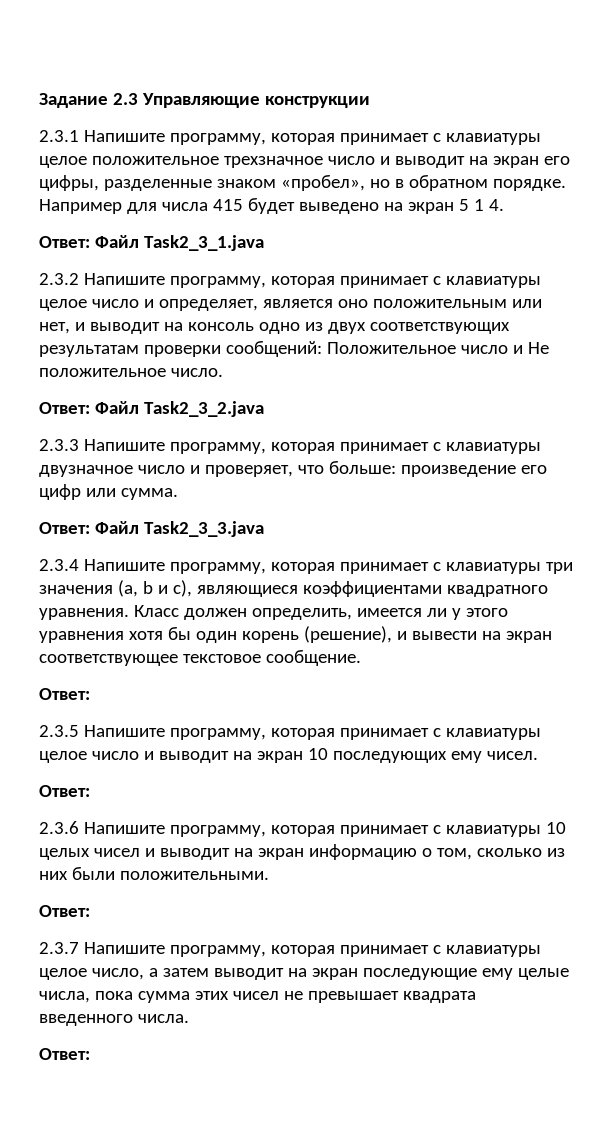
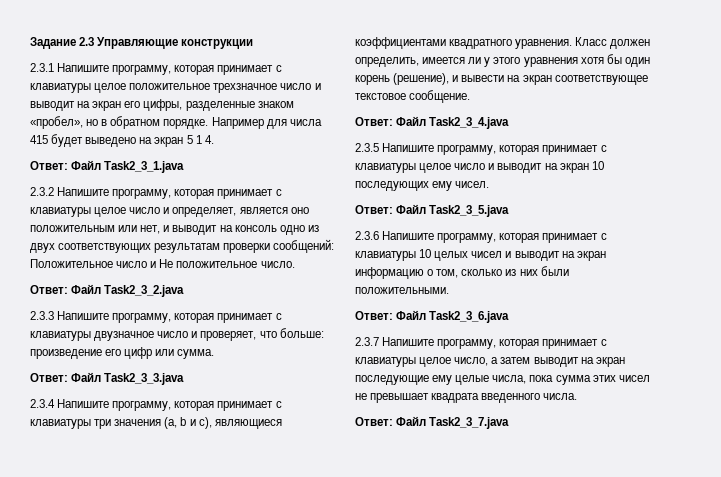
(90, 694) none -> [396,116,510,129] Файл Task2_3_4.java
(90, 791) none -> [396,204,510,217] Файл Task2_3_5.java
(90, 911) none -> [396,310,510,323] Файл Task2_3_6.java
(90, 1054) none -> [396,416,510,429] Файл Task2_3_7.java

